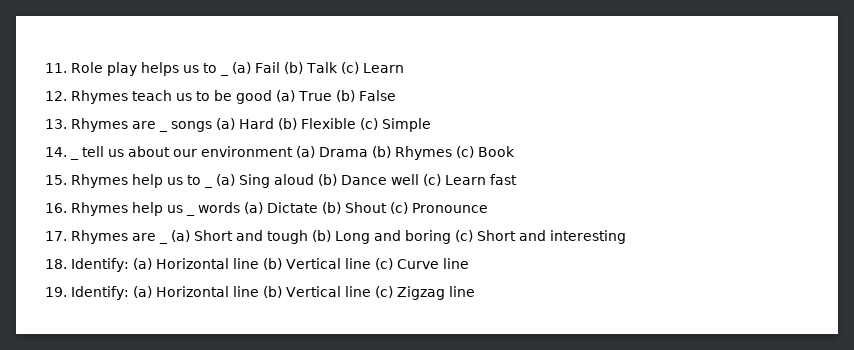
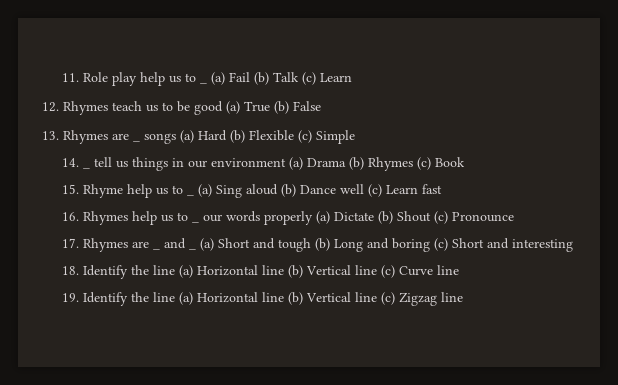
[141,62,179,76] helps -> [140,72,166,86] help
[128,146,170,157] about -> [132,157,185,171] things in
[71,174,128,188] Rhymes -> [83,184,124,198] Rhyme
[186,213,195,216] [198,202,240,213] _ words -> [177,212,189,221] [192,211,314,225] to _ our words properly
(168, 242) none -> [164,238,197,250] and _
[71,258,129,272] Identify: -> [83,265,176,279] Identify the line
[71,286,129,300] Identify: -> [83,292,176,306] Identify the line

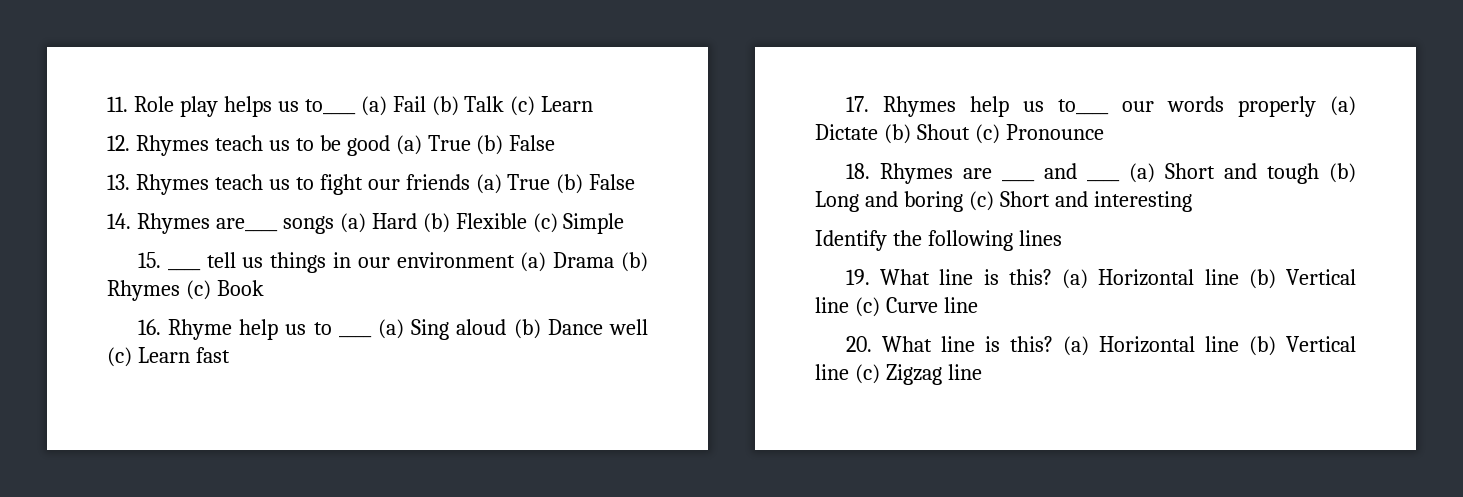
[140,72,197,86] [200,82,208,84] help us to _ -> [223,96,356,117] helps us to____
[112,133,129,140] [133,140,140,142] are _ -> [214,174,636,195] [107,213,278,234] teach us to fight our friends (a) True (b) False // 14. Rhymes are____
[62,158,80,167] [83,167,91,169] 14. _ -> [137,252,161,268] [167,268,201,271] 15. ____
[62,184,80,194] 15. -> [137,319,161,335] 16.
[187,194,195,196] _ -> [338,335,372,338] ____
[62,212,80,221] 16. -> [845,96,869,112] 17.
[177,212,189,221] [192,221,200,223] to _ -> [1057,99,1109,115] to____
[62,238,150,252] [153,238,197,250] 17. Rhymes are _ and _ -> [845,163,992,184] [1001,179,1035,182] [1043,163,1077,179] [1086,179,1120,182] 18. Rhymes are ____ and ____
[62,265,176,279] 18. Identify the line -> [815,230,1062,251] [845,269,1052,285] Identify the following lines // 19. What line is this?
[62,292,176,306] 19. Identify the line -> [845,336,1053,352] 20. What line is this?

